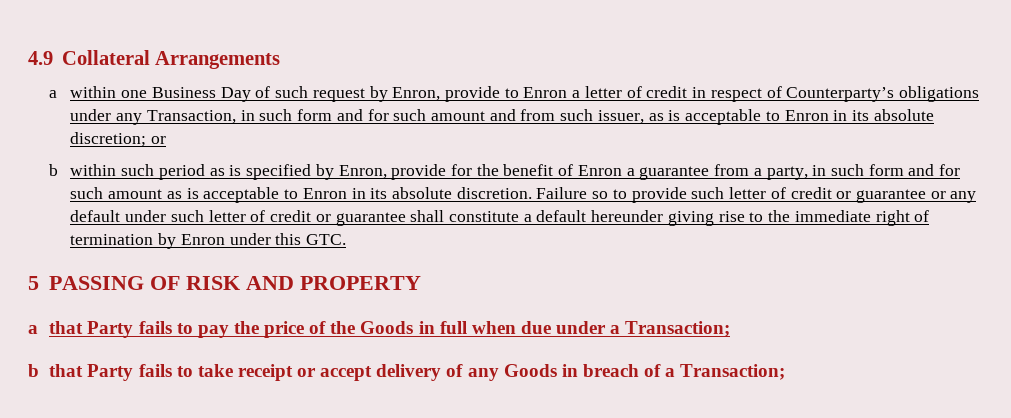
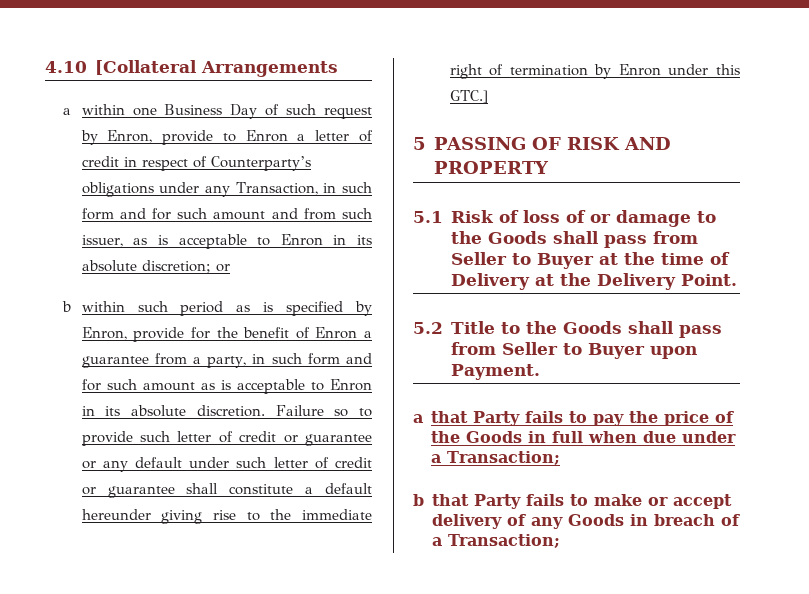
[28,50,150,65] 4.9 Collateral -> [45,60,197,75] 4.10 [Collateral
[306,234,347,245] GTC. -> [449,90,488,103] GTC.]
(422, 283) none -> [413,210,716,227] [450,231,698,248] [450,252,730,269] [450,273,737,290] [413,321,722,338] [450,342,697,359] [450,364,540,380] // 5.1 Risk of loss of or damage to the Goods shall pass from Seller to Buyer at the time of Delivery at the Delivery Point. // 5.2 Title to the Goods shall pass from Seller to Buyer upon Payment.
[197,364,293,381] take receipt -> [593,494,642,506] make

